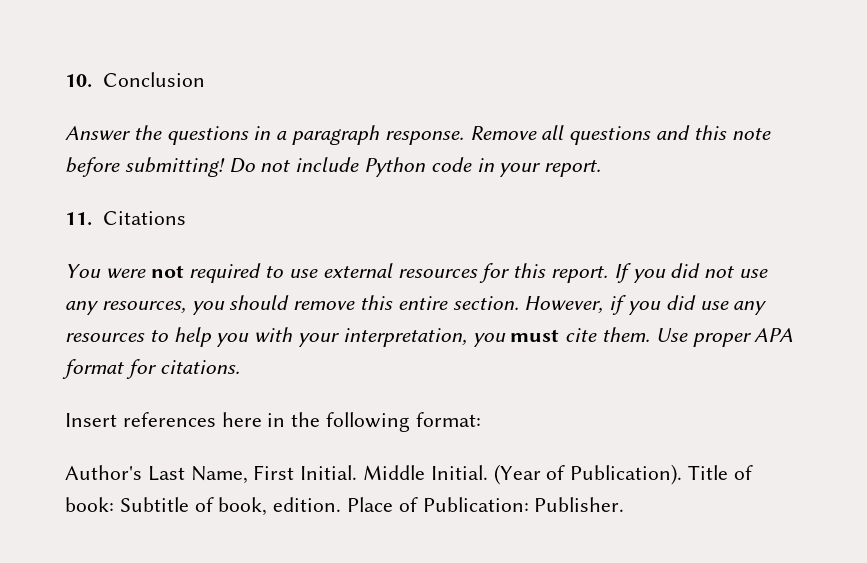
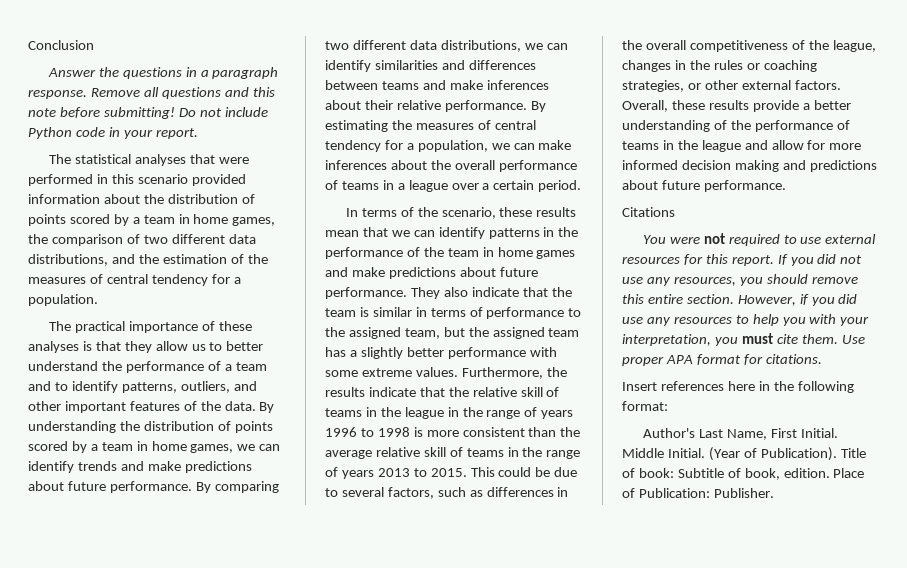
[65,74,92,88] 10. -> (28, 45) none
[65,212,92,226] 11. -> [48,154,249,166] [28,174,246,186] [28,194,255,204] [28,214,276,226] [28,234,256,246] [28,254,268,266] [28,274,241,286] [28,294,98,306] [48,321,252,333] [28,341,264,353] [28,361,267,373] [28,381,257,393] [28,401,275,413] [28,421,273,433] [28,441,281,453] [28,461,252,473] [28,481,279,493] [325,40,568,52] [325,60,536,72] [325,80,549,90] [325,100,546,112] [325,120,536,132] [325,140,572,152] [325,160,577,172] [325,180,582,192] [345,207,577,219] [325,227,579,239] [325,247,576,259] [325,267,538,279] [325,287,572,299] [325,307,582,319] [325,327,580,339] [325,347,557,359] [325,367,567,379] [325,387,560,397] [325,407,574,419] [325,427,581,437] [325,447,581,459] [325,467,578,479] [325,487,569,499] [622,40,876,52] [622,60,817,72] [622,80,841,92] [622,100,851,112] [622,120,850,132] [622,140,862,152] [622,160,877,172] [622,180,786,192] The statistical analyses that were performed in this scenario provided information about the distribution of points scored by a team in home games, the comparison of two different data distributions, and the estimation of the measures of central tendency for a population. // The practical importance of these analyses is that they allow us to better understand the performance of a team and to identify patterns, outliers, and other important features of the data. By understanding the distribution of points scored by a team in home games, we can identify trends and make predictions about future performance. By comparing two different data distributions, we can identify similarities and differences between teams and make inferences about their relative performance. By estimating the measures of central tendency for a population, we can make inferences about the overall performance of teams in a league over a certain period. // In terms of the scenario, these results mean that we can identify patterns in the performance of the team in home games and make predictions about future performance. They also indicate that the team is similar in terms of performance to the assigned team, but the assigned team has a slightly better performance with some extreme values. Furthermore, the results indicate that the relative skill of teams in the league in the range of years 1996 to 1998 is more consistent than the average relative skill of teams in the range of years 2013 to 2015. This could be due to several factors, such as differences in the overall competitiveness of the league, changes in the rules or coaching strategies, or other external factors. Overall, these results provide a better understanding of the performance of teams in the league and allow for more informed decision making and predictions about future performance. //

